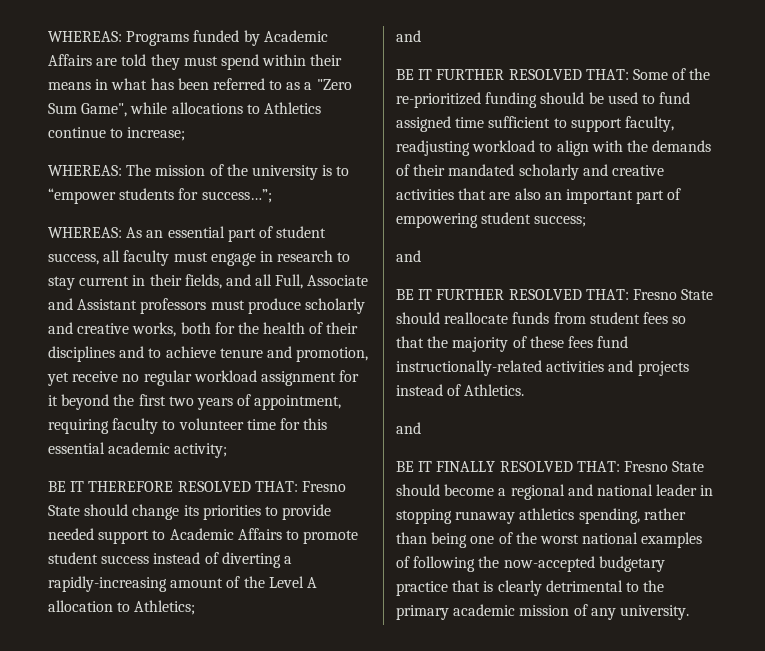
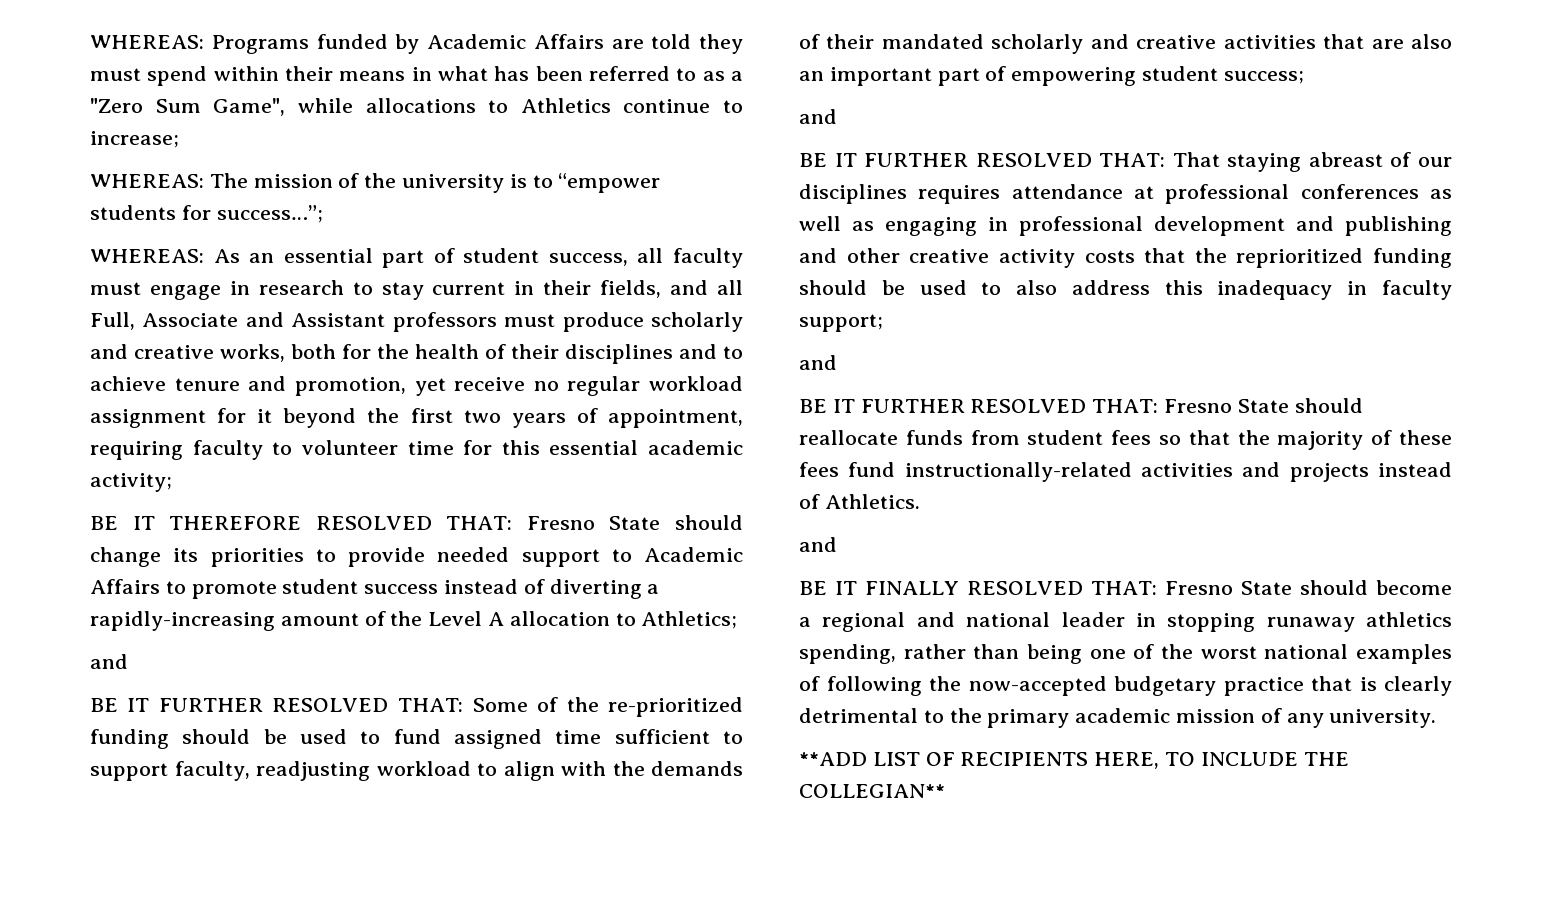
(421, 256) none -> [799,152,1452,172] [799,184,1452,204] [799,216,1452,236] [799,248,1452,268] [799,280,1452,300] [799,314,883,332] [799,355,837,370] // BE IT FURTHER RESOLVED THAT: That staying abreast of our disciplines requires attendance at professional conferences as well as engaging in professional development and publishing and other creative activity costs that the reprioritized funding should be used to also address this inadequacy in faculty support; // and
(689, 612) none -> [799,752,1349,769] [799,784,945,798] // **ADD LIST OF RECIPIENTS HERE, TO INCLUDE THE COLLEGIAN**

